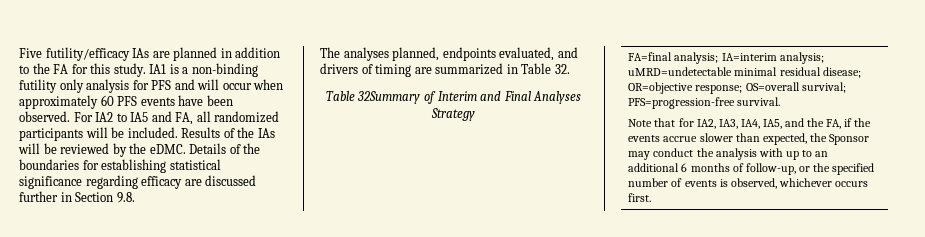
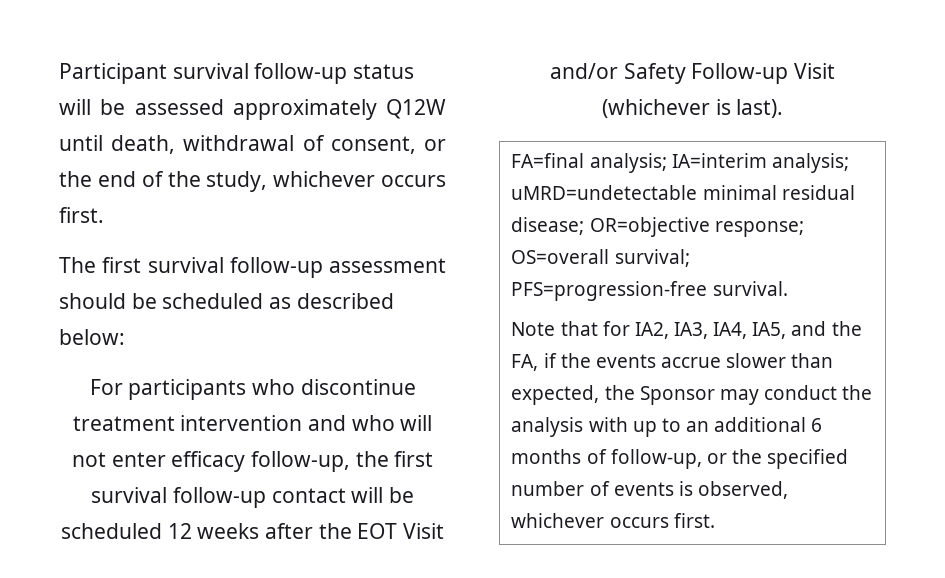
[19,47,281,61] [19,63,258,77] [19,79,284,93] [19,95,233,109] [19,111,280,125] [19,127,275,141] [18,143,261,157] [19,159,221,173] [19,175,257,189] [19,191,135,203] [320,47,578,61] [320,63,570,77] [325,91,582,104] [431,108,475,121] Five futility/efficacy IAs are planned in addition to the FA for this study. IA1 is a non-binding futility only analysis for PFS and will occur when approximately 60 PFS events have been observed. For IA2 to IA5 and FA, all randomized participants will be included. Results of the IAs will be reviewed by the eDMC. Details of the boundaries for establishing statistical significance regarding efficacy are discussed further in Section 9.8. // The analyses planned, endpoints evaluated, and drivers of timing are summarized in Table 32. // Table 32Summary of Interim and Final Analyses Strategy -> [59,63,415,84] [59,99,446,120] [59,135,446,154] [59,171,447,192] [59,207,104,223] [59,257,446,278] [59,293,394,309] [59,329,125,345] [89,379,416,400] [72,415,433,431] [71,451,434,472] [91,487,414,508] [60,523,445,539] [549,63,836,84] [601,99,784,118] Participant survival follow-up status will be assessed approximately Q12W until death, withdrawal of consent, or the end of the study, whichever occurs first. // The first survival follow-up assessment should be scheduled as described below: // For participants who discontinue treatment intervention and who will not enter efficacy follow-up, the first survival follow-up contact will be scheduled 12 weeks after the EOT Visit and/or Safety Follow-up Visit (whichever is last).

